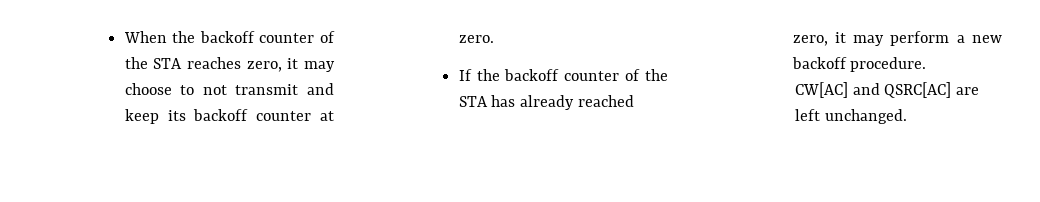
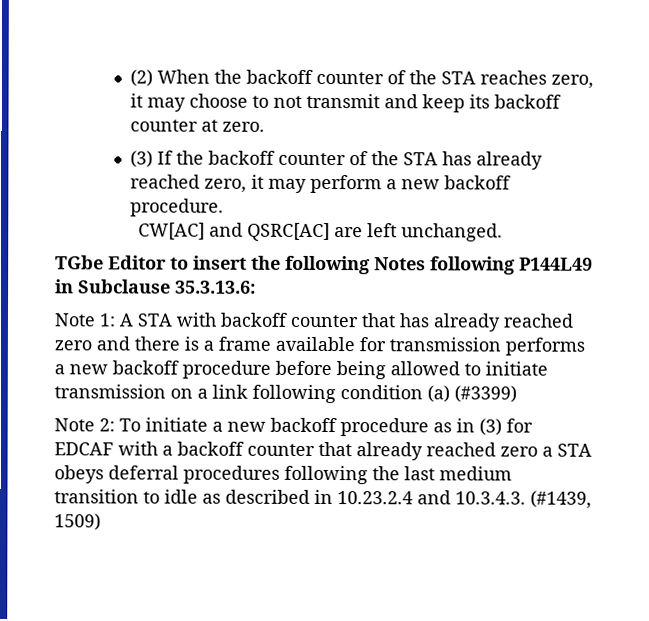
(123, 37) none -> [130,69,154,87] (2)
(494, 39) none -> [130,150,154,168] (3)
(907, 116) none -> [55,255,593,275] [55,279,256,294] [54,312,573,332] [54,336,585,356] [54,360,548,380] [54,384,517,404] [54,417,533,437] [54,441,592,461] [54,465,512,485] [54,489,592,509] [54,513,101,531] // TGbe Editor to insert the following Notes following P144L49 in Subclause 35.3.13.6: // Note 1: A STA with backoff counter that has already reached zero and there is a frame available for transmission performs a new backoff procedure before being allowed to initiate transmission on a link following condition (a) (#3399) // Note 2: To initiate a new backoff procedure as in (3) for EDCAF with a backoff counter that already reached zero a STA obeys deferral procedures following the last medium transition to idle as described in 10.23.2.4 and 10.3.4.3. (#1439, 1509)

